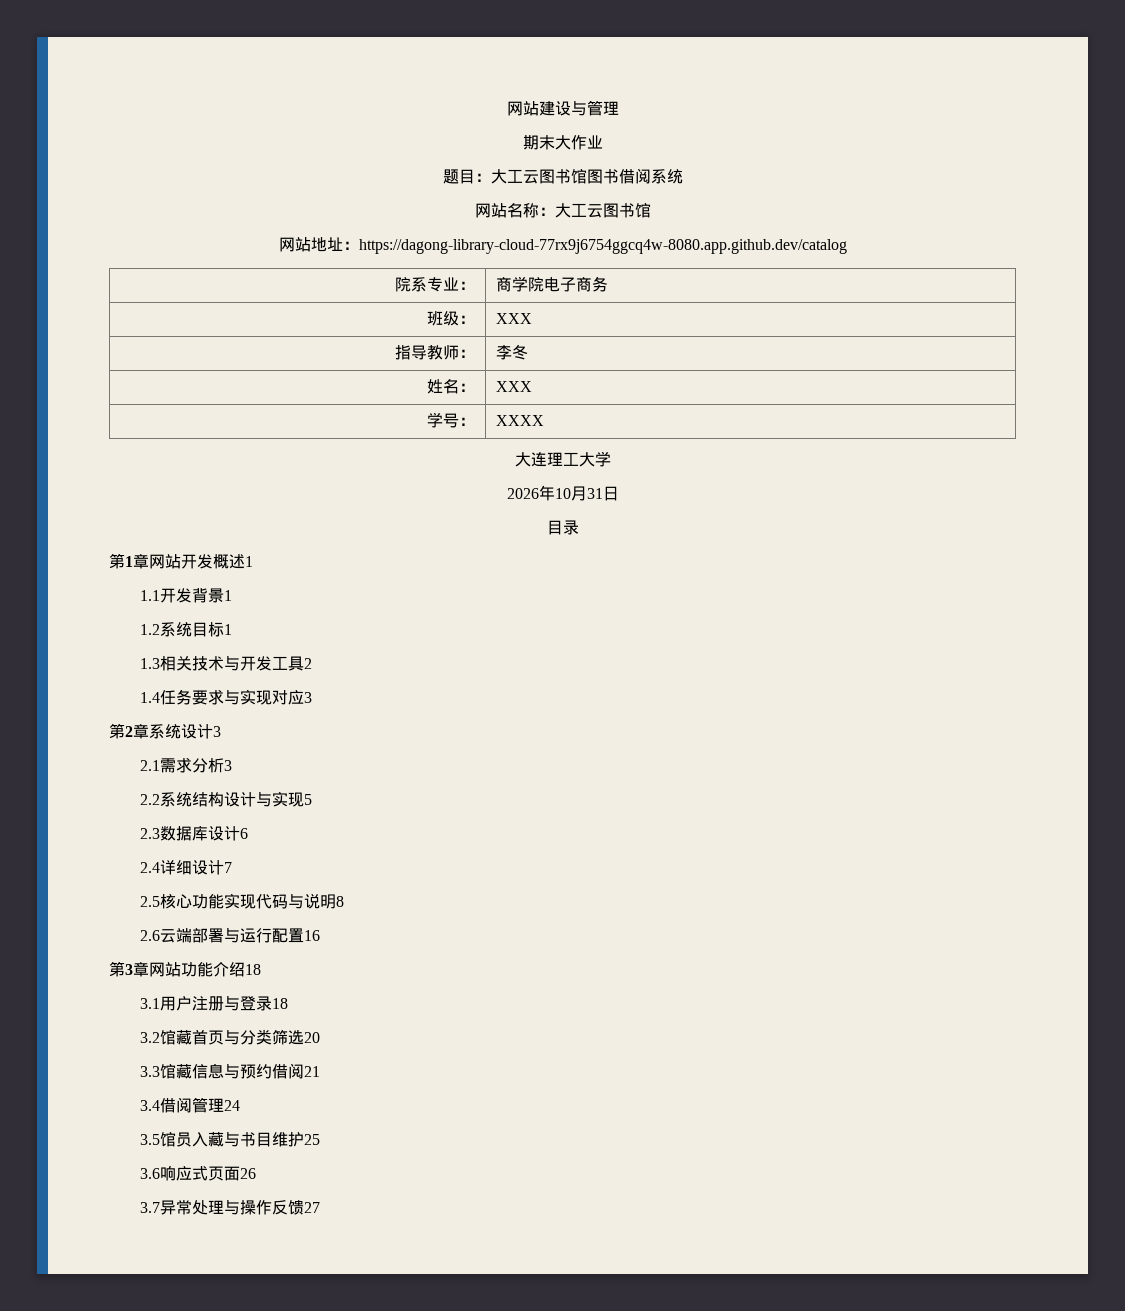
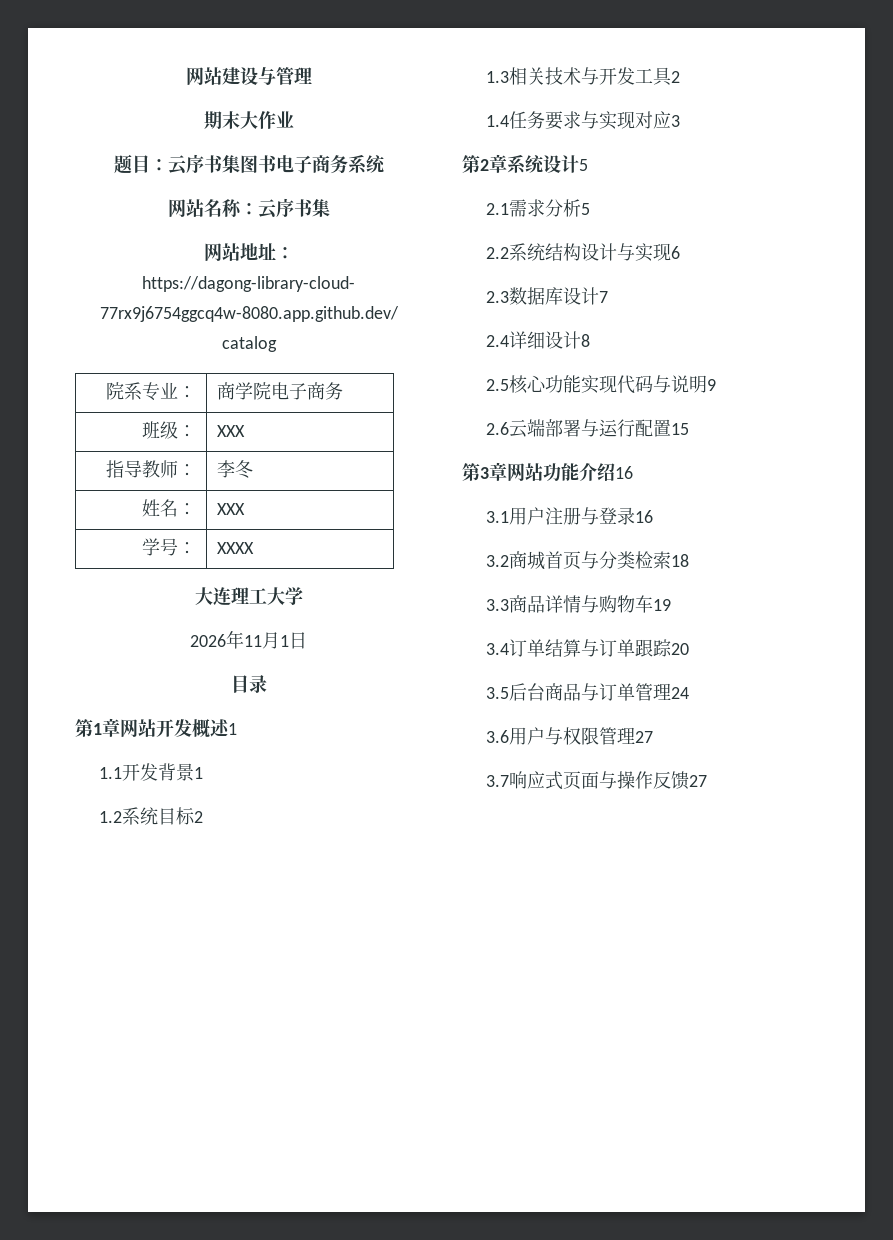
[490,168,651,184] 大工云图书馆图书借阅 -> [167,154,348,175] 云序书集图书电子商务
[554,203,651,218] 大工云图书馆 -> [257,198,330,219] 云序书集
[554,486,603,501] 10月31 -> [244,632,289,649] 11月1
[224,624,233,635] 1 -> [194,811,204,823] 2
[213,726,221,737] 3 -> [579,159,588,171] 5
[224,760,233,771] 3 -> [581,203,591,215] 5
[304,794,313,805] 5 -> [671,246,681,259] 6
[240,828,249,839] 6 -> [599,291,609,303] 7
[224,862,233,873] 7 -> [581,334,591,347] 8
[336,896,345,907] 8 -> [707,379,717,391] 9
[304,930,321,941] 16 -> [671,423,690,435] 15
[245,964,261,975] 18 -> [615,466,633,479] 16
[272,998,289,1009] 18 -> [635,510,654,523] 16
[160,1030,193,1045] 馆藏 -> [509,551,546,570] 商城
[272,1029,321,1045] [140,1063,321,1079] [140,1097,241,1113] [140,1132,321,1147] [140,1165,257,1181] [140,1200,225,1215] 筛选20 // 3.3馆藏信息与预约借阅21 // 3.4借阅管理24 // 3.5馆员入藏与书目维护25 // 3.6响应式页面26 // 3.7异常处理 -> [635,551,690,569] [486,595,672,613] [486,639,690,657] [486,683,690,701] [486,727,654,745] [486,771,600,790] 检索18 // 3.3商品详情与购物车19 // 3.4订单结算与订单跟踪20 // 3.5后台商品与订单管理24 // 3.6用户与权限管理27 // 3.7响应式页面

